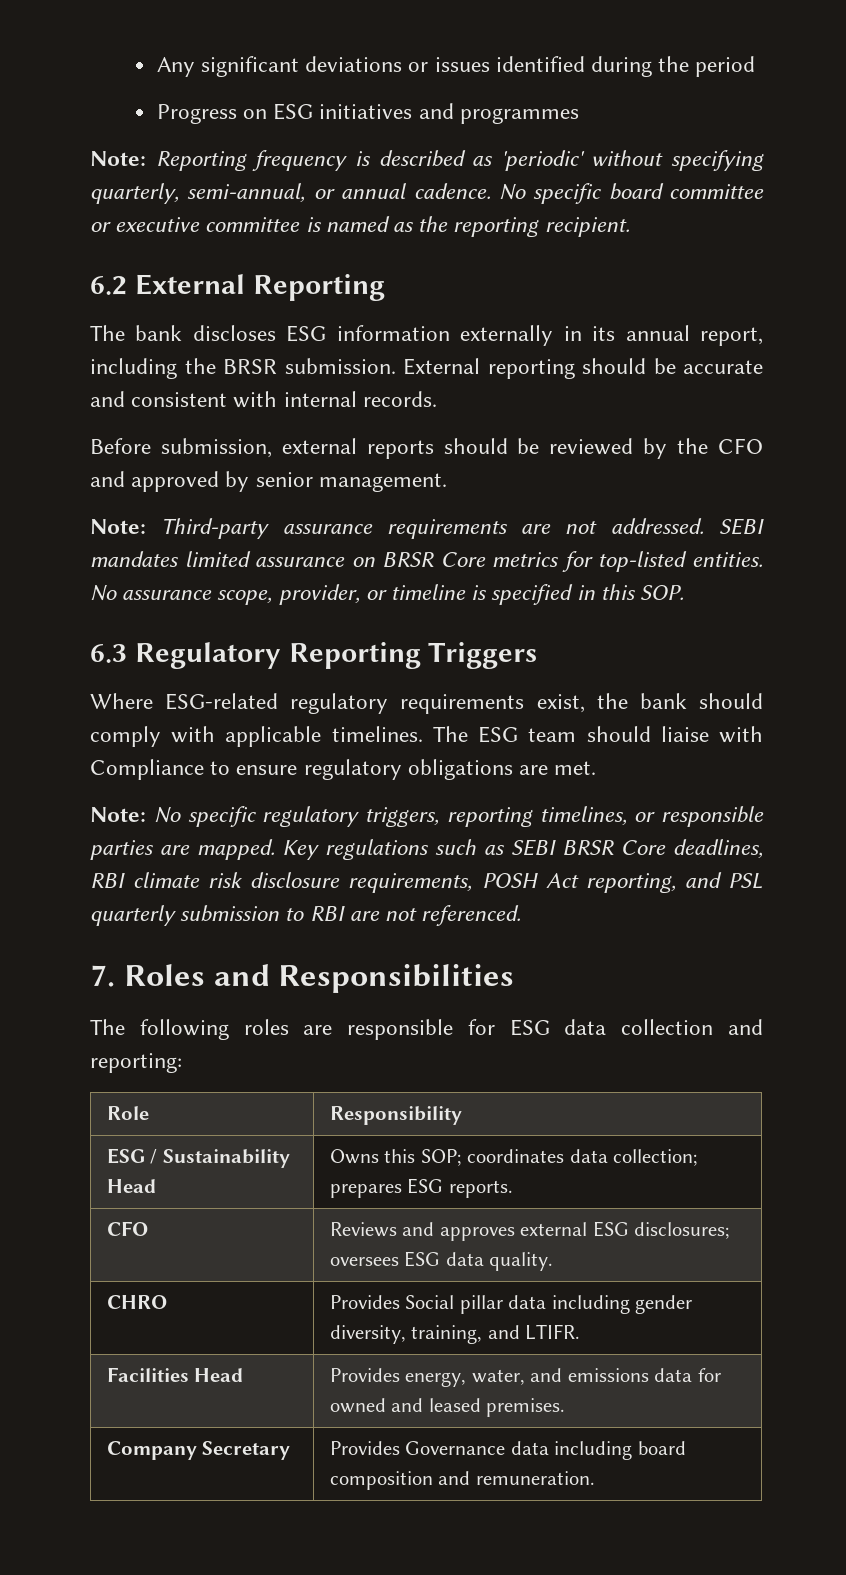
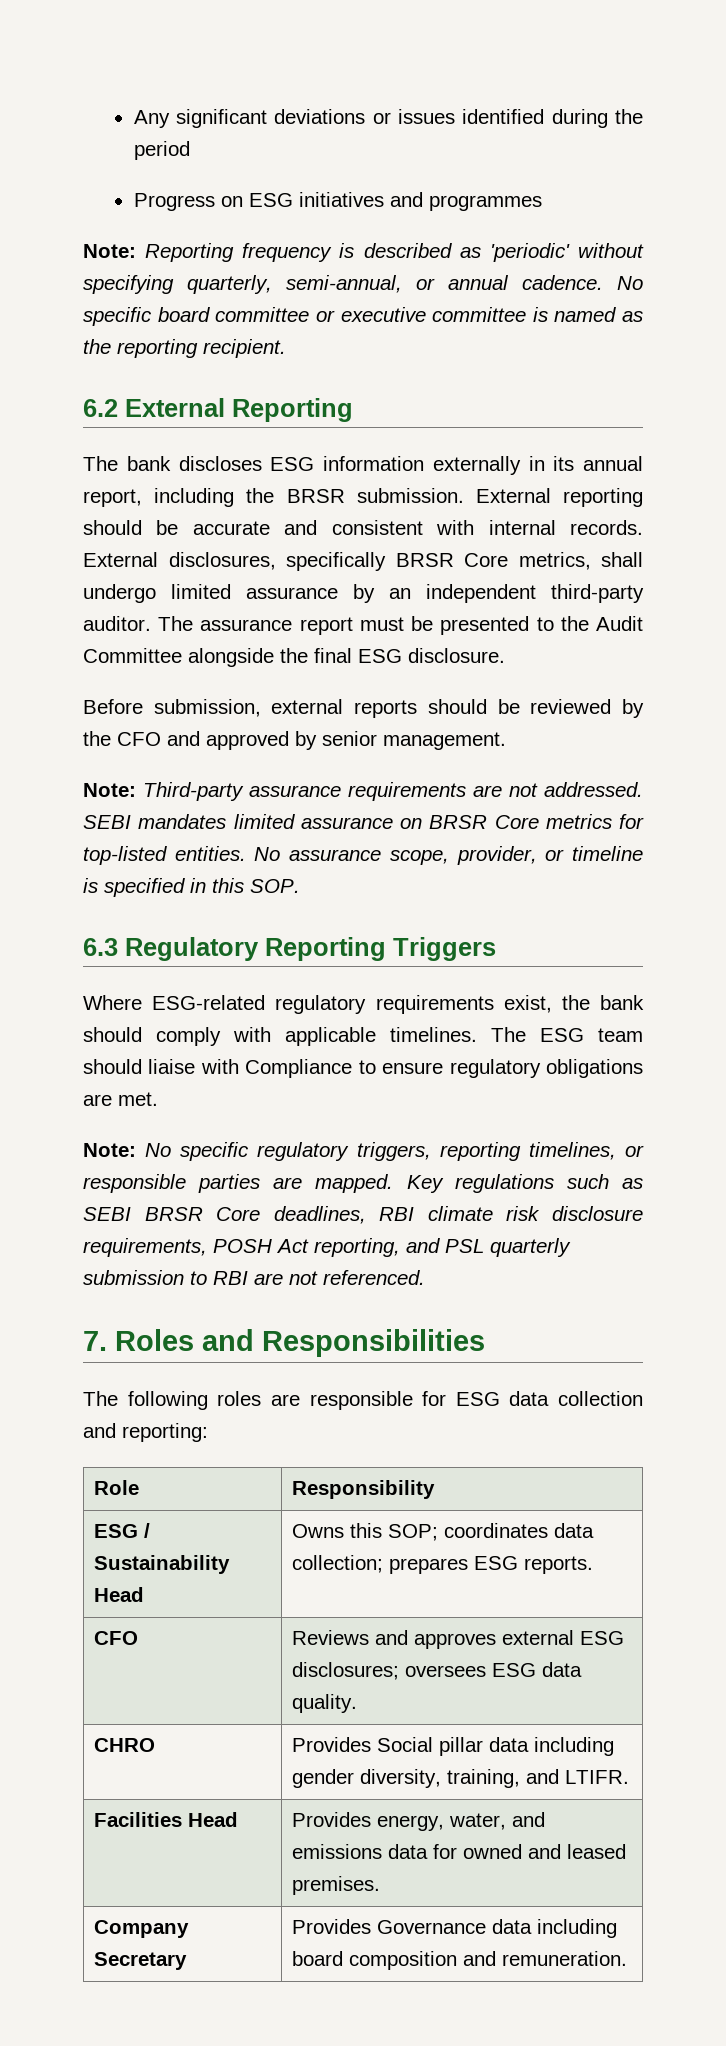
(437, 399) none -> [83,552,643,571] [83,584,644,603] [83,616,643,635] [83,648,505,667] External disclosures, specifically BRSR Core metrics, shall undergo limited assurance by an independent third-party auditor. The assurance report must be presented to the Audit Committee alongside the final ESG disclosure.

